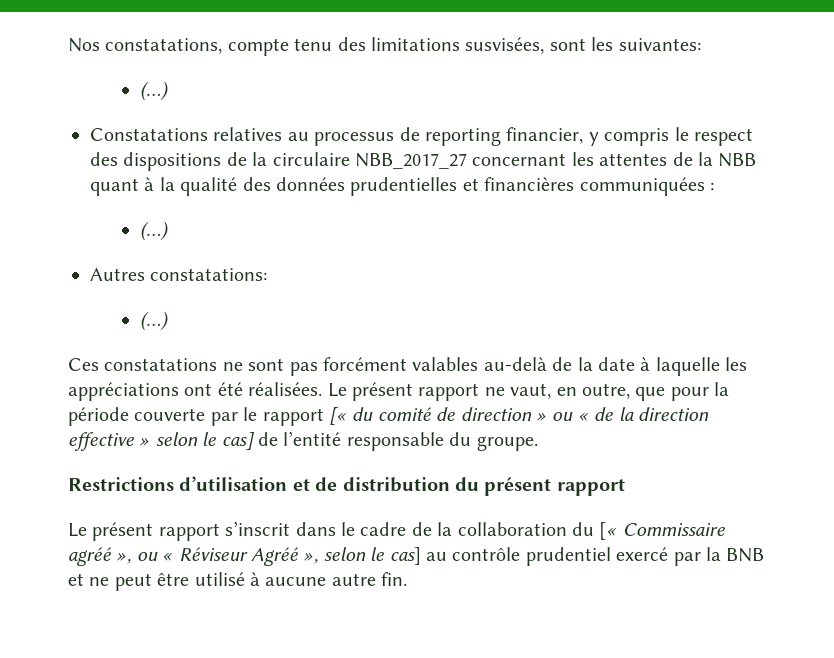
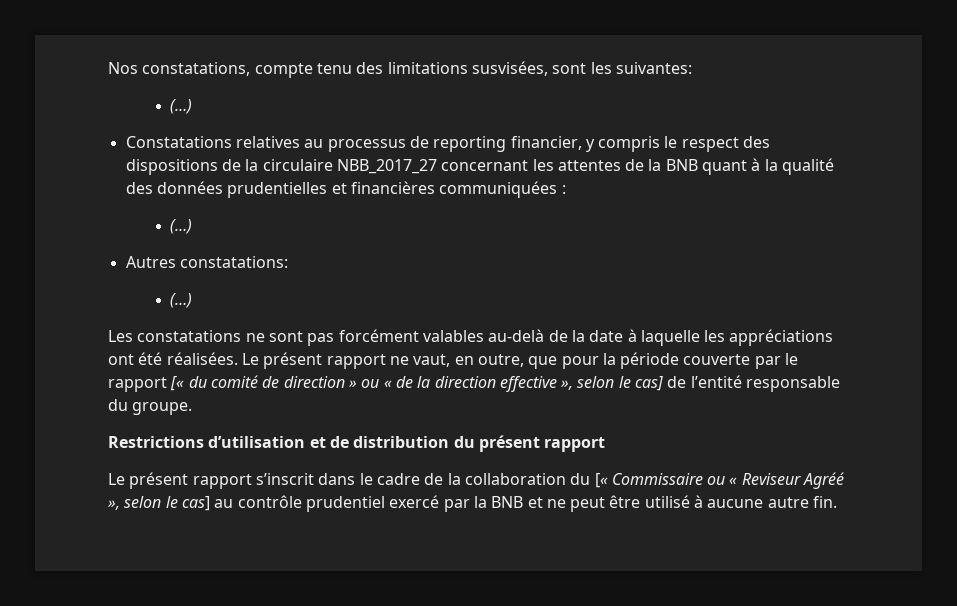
[718,153,757,167] NBB -> [665,159,698,171] BNB
[68,358,99,371] Ces -> [108,330,133,342] Les
[139,437,151,446] » -> [561,380,574,390] »,
[68,547,248,566] agréé », ou « Réviseur -> [707,473,801,485] ou « Reviseur

